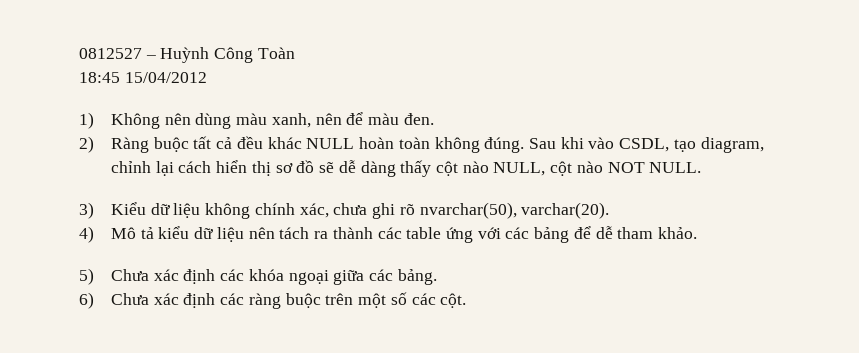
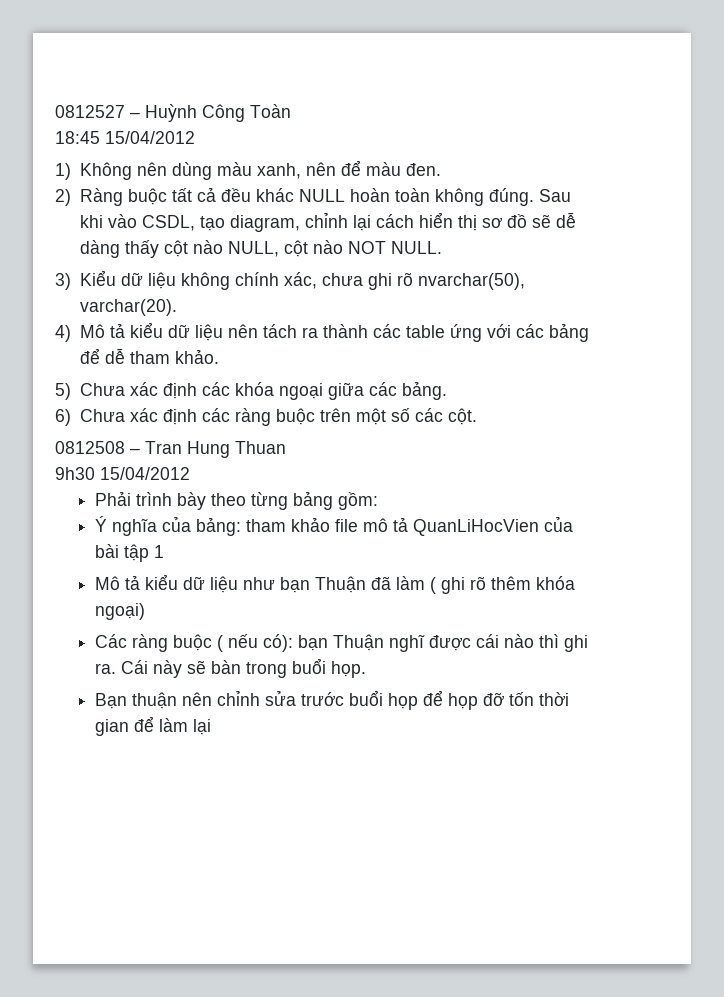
(467, 300) none -> [55,441,286,458] [55,467,190,480] [94,491,378,510] [94,516,573,536] [94,544,164,562] [94,574,575,594] [94,603,145,620] [94,634,588,652] [94,658,366,678] [94,690,569,710] [94,716,211,736] // 0812508 – Tran Hung Thuan // 9h30 15/04/2012 // Phải trình bày theo từng bảng gồm: // Ý nghĩa của bảng: tham khảo file mô tả QuanLiHocVien của bài tập 1 // Mô tả kiểu dữ liệu như bạn Thuận đã làm ( ghi rõ thêm khóa ngoại) // Các ràng buộc ( nếu có): bạn Thuận nghĩ được cái nào thì ghi ra. Cái này sẽ bàn trong buổi họp. // Bạn thuận nên chỉnh sửa trước buổi họp để họp đỡ tốn thời gian để làm lại

